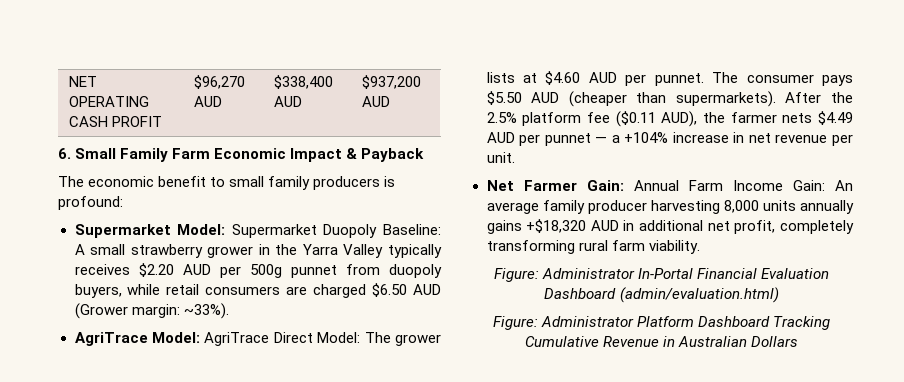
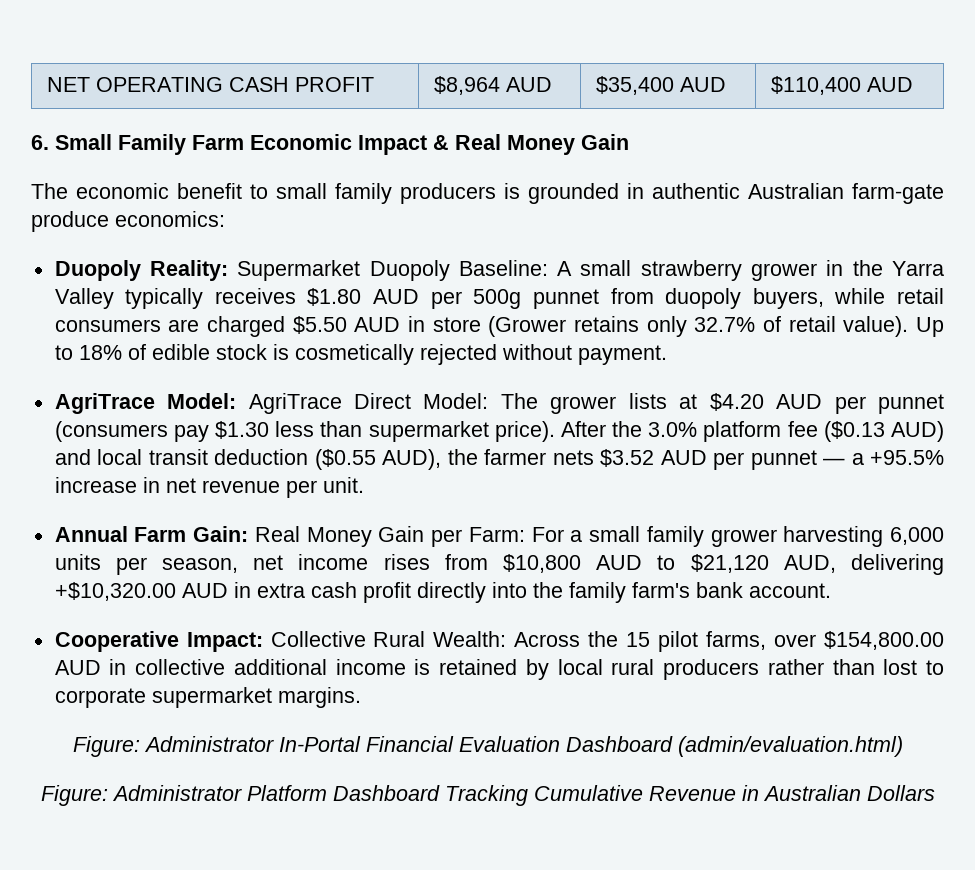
[194,75,246,89] [194,96,223,107] [274,75,334,89] [274,96,303,107] [362,75,422,89] $96,270 AUD | $338,400 AUD | $937,200 -> [433,76,552,95] [595,76,726,95] [770,76,861,95] $8,964 AUD | $35,400 AUD | $110,400
[361,148,425,162] Payback -> [455,134,629,155] Real Money Gain
[58,196,123,210] [74,224,226,238] profound: // Supermarket Model: -> [528,183,944,204] [31,211,225,232] [54,260,228,281] grounded in authentic Australian farm-gate produce economics: // Duopoly Reality:
[138,263,174,277] $2.20 -> [307,288,362,306] $1.80
[372,283,442,297] [74,303,229,319] $6.50 AUD (Grower margin: ~33%). -> [292,316,945,337] [54,344,667,365] $5.50 AUD in store (Grower retains only 32.7% of retail value). Up to 18% of edible stock is cosmetically rejected without payment.
[545,71,853,86] [486,91,776,107] $4.60 AUD per punnet. The consumer pays $5.50 AUD (cheaper than supermarkets). -> [709,393,944,414] [54,421,555,442] $4.20 AUD per punnet (consumers pay $1.30 less than supermarket price).
[486,112,517,123] 2.5% -> [648,422,698,437] 3.0%
[615,111,656,127] ($0.11 -> [823,421,944,442] [54,449,376,470] ($0.13 AUD) and local transit deduction ($0.55
[818,111,853,125] $4.49 -> [600,449,655,467] $3.52
[624,132,669,143] +104% -> [870,450,945,465] +95.5%
[486,180,853,191] [486,200,854,214] [486,219,854,234] [486,240,700,254] Net Farmer Gain: Annual Farm Income Gain: An average family producer harvesting 8,000 units annually gains +$18,320 AUD in additional net profit, completely transforming rural farm viability. -> [54,526,945,547] [54,554,944,575] [54,582,831,603] [54,631,945,652] [54,659,945,680] [54,687,361,708] Annual Farm Gain: Real Money Gain per Farm: For a small family grower harvesting 6,000 units per season, net income rises from $10,800 AUD to $21,120 AUD, delivering +$10,320.00 AUD in extra cash profit directly into the family farm's bank account. // Cooperative Impact: Collective Rural Wealth: Across the 15 pilot farms, over $154,800.00 AUD in collective additional income is retained by local rural producers rather than lost to corporate supermarket margins.

